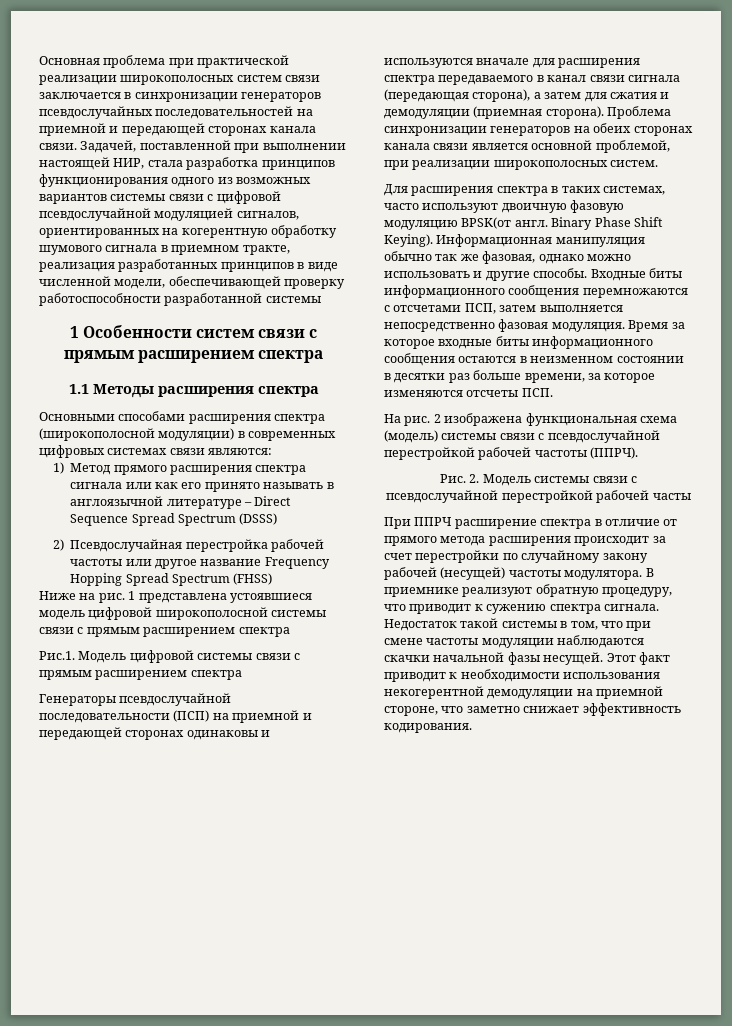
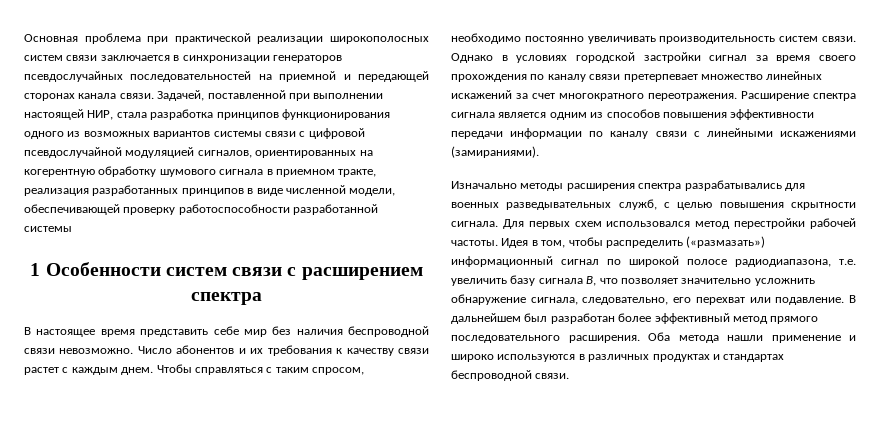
[63,350,324,363] [68,384,319,398] [39,411,326,424] [39,428,337,441] [39,445,273,458] [53,462,307,475] [70,482,334,492] [70,496,292,509] [70,513,278,526] [53,539,325,552] [70,557,330,569] [70,573,273,586] [39,591,312,603] [39,607,327,620] [39,627,290,637] [39,650,300,663] [39,670,242,680] [39,693,232,706] [39,710,312,723] [39,727,271,740] [384,58,641,68] [384,75,680,85] [384,89,670,102] [384,106,672,119] [384,123,693,136] [384,140,670,153] [384,160,659,170] [384,184,665,196] [384,200,625,213] [384,217,663,230] [384,234,645,247] [384,251,631,264] [384,268,682,281] [384,285,688,298] [384,303,623,314] [384,319,685,332] [384,336,654,349] [384,353,684,366] [384,370,656,383] [384,388,553,397] [384,413,677,426] [384,430,660,443] [384,447,639,460] [440,474,637,486] [386,490,691,503] [384,517,678,529] [384,536,666,546] [384,550,648,563] [384,567,654,580] [384,584,673,597] [384,604,659,614] [384,618,652,631] [384,635,645,648] [384,652,670,665] [384,669,661,682] [384,686,664,699] [384,703,681,716] [384,723,472,733] прямым расширением спектра // 1.1 Методы расширения спектра // Основными способами расширения спектра (широкополосной модуляции) в современных цифровых системах связи являются: // 1) Метод прямого расширения спектра сигнала или как его принято называть в англоязычной литературе – Direct Sequence Spread Spectrum (DSSS) // 2) Псевдослучайная перестройка рабочей частоты или другое название Frequency Hopping Spread Spectrum (FHSS) // Ниже на рис. 1 представлена устоявшиеся модель цифровой широкополосной системы связи с прямым расширением спектра // Рис.1. Модель цифровой системы связи с прямым расширением спектра // Генераторы псевдослучайной последовательности (ПСП) на приемной и передающей сторонах одинаковы и используются вначале для расширения спектра передаваемого в канал связи сигнала (передающая сторона), а затем для сжатия и демодуляции (приемная сторона). Проблема синхронизации генераторов на обеих сторонах канала связи является основной проблемой, при реализации широкополосных систем. // Для расширения спектра в таких системах, часто используют двоичную фазовую модуляцию BPSK(от англ. Binary Phase Shift Keying). Информационная манипуляция обычно так же фазовая, однако можно использовать и другие способы. Входные биты информационного сообщения перемножаются с отсчетами ПСП, затем выполняется непосредственно фазовая модуляция. Время за которое входные биты информационного сообщения остаются в неизменном состоянии в десятки раз больше времени, за которое изменяются отсчеты ПСП. // На рис. 2 изображена функциональная схема (модель) системы связи с псевдослучайной перестройкой рабочей частоты (ППРЧ). // Рис. 2. Модель системы связи с псевдослучайной перестройкой рабочей часты // При ППРЧ расширение спектра в отличие от прямого метода расширения происходит за счет перестройки по случайному закону рабочей (несущей) частоты модулятора. В приемнике реализуют обратную процедуру, что приводит к сужению спектра сигнала. Недостаток такой системы в том, что при смене частоты модуляции наблюдаются скачки начальной фазы несущей. Этот факт приводит к необходимости использования некогерентной демодуляции на приемной стороне, что заметно снижает эффективность кодирования. -> [301,267,423,280] [191,292,262,305] [24,326,429,337] [24,345,430,356] [24,364,364,375] [451,33,856,44] [451,52,856,63] [451,71,823,82] [451,90,856,101] [451,109,815,120] [451,128,856,139] [451,146,539,158] [451,180,805,191] [451,199,856,210] [451,218,856,229] [451,236,766,248] [451,256,856,267] [451,275,815,286] [451,294,856,305] [451,313,819,324] [451,332,856,343] [451,354,785,362] [451,370,570,381] расширением спектра // В настоящее время представить себе мир без наличия беспроводной связи невозможно. Число абонентов и их требования к качеству связи растет с каждым днем. Чтобы справляться с таким спросом, необходимо постоянно увеличивать производительность систем связи. Однако в условиях городской застройки сигнал за время своего прохождения по каналу связи претерпевает множество линейных искажений за счет многократного переотражения. Расширение спектра сигнала является одним из способов повышения эффективности передачи информации по каналу связи с линейными искажениями (замираниями). // Изначально методы расширения спектра разрабатывались для военных разведывательных служб, с целью повышения скрытности сигнала. Для первых схем использовался метод перестройки рабочей частоты. Идея в том, чтобы распределить («размазать») информационный сигнал по широкой полосе радиодиапазона, т.е. увеличить базу сигнала B, что позволяет значительно усложнить обнаружение сигнала, следовательно, его перехват или подавление. В дальнейшем был разработан более эффективный метод прямого последовательного расширения. Оба метода нашли применение и широко используются в различных продуктах и стандартах беспроводной связи.

